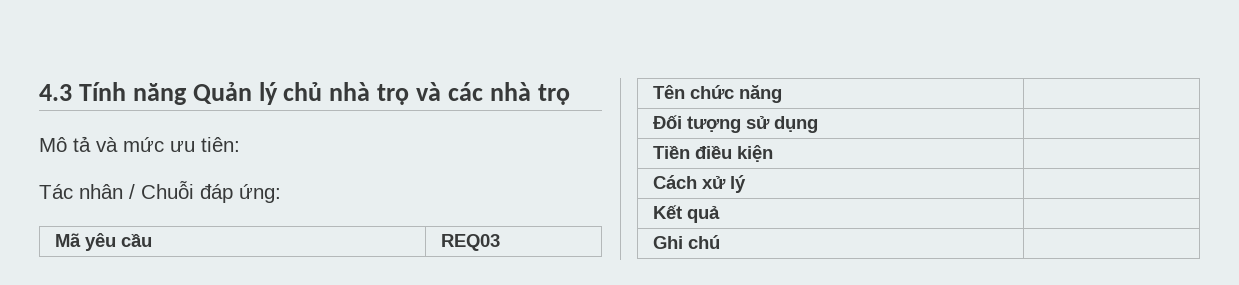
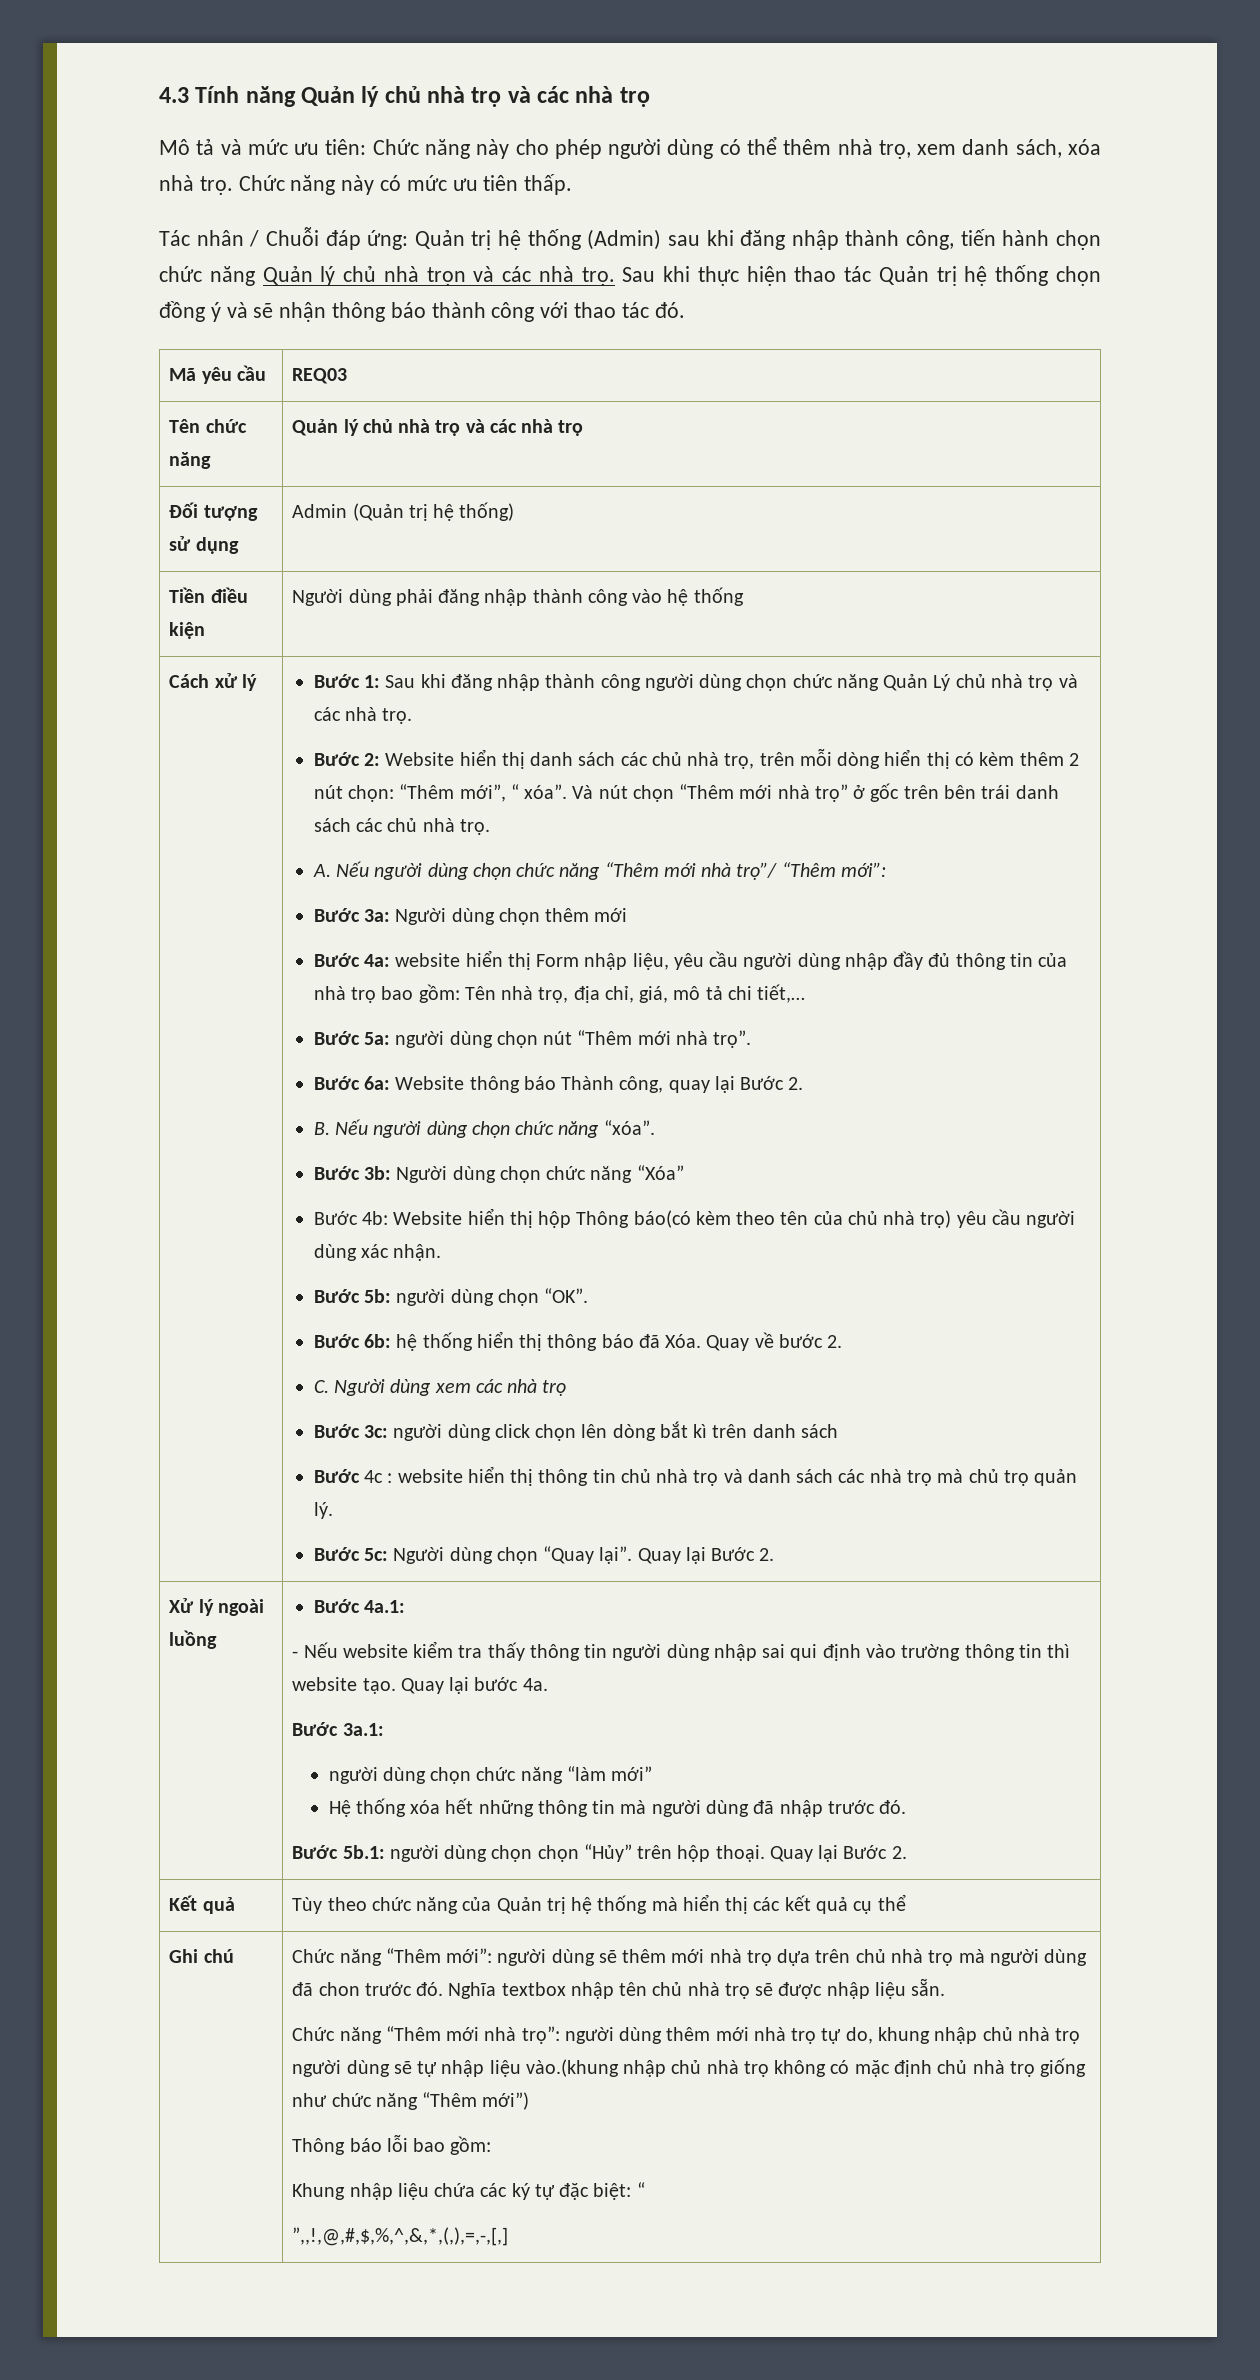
(240, 144) none -> [372,137,1102,159] [159,174,573,195] Chức năng này cho phép người dùng có thể thêm nhà trọ, xem danh sách, xóa nhà trọ. Chức năng này có mức ưu tiên thấp.
(281, 193) none -> [414,229,1102,250] [159,265,1102,286] [159,301,685,322] Quản trị hệ thống (Admin) sau khi đăng nhập thành công, tiến hành chọn chức năng Quản lý chủ nhà trọn và các nhà trọ. Sau khi thực hiện thao tác Quản trị hệ thống chọn đồng ý và sẽ nhận thông báo thành công với thao tác đó.
[652,115,818,133] [652,145,773,162] [652,175,746,193] [652,205,720,223] [652,235,720,249] // Đối tượng sử dụng | // Tiền điều kiện | // Cách xử lý | // Kết quả | // Ghi chú | -> [292,419,584,436] [169,502,258,521] [169,536,239,554] [292,502,515,521] [169,587,248,603] [169,622,206,639] [292,587,744,606] [169,673,257,691] [313,674,1078,691] [313,707,413,724] [313,749,1079,769] [313,783,1059,802] [313,818,490,835] [312,861,886,880] [313,908,628,925] [313,950,1068,970] [313,984,806,1003] [313,1030,752,1048] [313,1076,804,1093] [313,1119,655,1138] [313,1165,684,1183] [313,1208,1076,1228] [313,1244,442,1261] [313,1288,589,1306] [313,1331,843,1351] [313,1379,567,1396] [313,1421,838,1441] [313,1466,1078,1486] [313,1502,333,1519] [313,1546,775,1564] [169,1598,264,1616] [169,1630,218,1649] [313,1599,406,1613] [292,1641,1071,1661] [292,1677,548,1694] [292,1722,384,1736] [328,1766,653,1784] [328,1798,907,1817] [292,1844,907,1862] [169,1895,235,1914] [292,1894,906,1914] [169,1949,234,1963] [292,1948,1088,1966] [292,1978,946,1999] [292,2026,1081,2044] [292,2058,1087,2077] [292,2092,530,2110] [292,2135,492,2155] [292,2182,645,2200] [292,2227,509,2246] Quản lý chủ nhà trọ và các nhà trọ // Đối tượng sử dụng | Admin (Quản trị hệ thống) // Tiền điều kiện | Người dùng phải đăng nhập thành công vào hệ thống // Cách xử lý | Bước 1: Sau khi đăng nhập thành công người dùng chọn chức năng Quản Lý chủ nhà trọ và các nhà trọ. // Bước 2: Website hiển thị danh sách các chủ nhà trọ, trên mỗi dòng hiển thị có kèm thêm 2 nút chọn: “Thêm mới”, “ xóa”. Và nút chọn “Thêm mới nhà trọ” ở gốc trên bên trái danh sách các chủ nhà trọ. // A. Nếu người dùng chọn chức năng “Thêm mới nhà trọ”/ “Thêm mới”: // Bước 3a: Người dùng chọn thêm mới // Bước 4a: website hiển thị Form nhập liệu, yêu cầu người dùng nhập đầy đủ thông tin của nhà trọ bao gồm: Tên nhà trọ, địa chỉ, giá, mô tả chi tiết,… // Bước 5a: người dùng chọn nút “Thêm mới nhà trọ”. // Bước 6a: Website thông báo Thành công, quay lại Bước 2. // B. Nếu người dùng chọn chức năng “xóa”. // Bước 3b: Người dùng chọn chức năng “Xóa” // Bước 4b: Website hiển thị hộp Thông báo(có kèm theo tên của chủ nhà trọ) yêu cầu người dùng xác nhận. // Bước 5b: người dùng chọn “OK”. // Bước 6b: hệ thống hiển thị thông báo đã Xóa. Quay về bước 2. // C. Người dùng xem các nhà trọ // Bước 3c: người dùng click chọn lên dòng bắt kì trên danh sách // Bước 4c : website hiển thị thông tin chủ nhà trọ và danh sách các nhà trọ mà chủ trọ quản lý. // Bước 5c: Người dùng chọn “Quay lại”. Quay lại Bước 2. // Xử lý ngoài luồng | Bước 4a.1: // - Nếu website kiểm tra thấy thông tin người dùng nhập sai qui định vào trường thông tin thì website tạo. Quay lại bước 4a. // Bước 3a.1: // người dùng chọn chức năng “làm mới” // Hệ thống xóa hết những thông tin mà người dùng đã nhập trước đó. // Bước 5b.1: người dùng chọn chọn “Hủy” trên hộp thoại. Quay lại Bước 2. // Kết quả | Tùy theo chức năng của Quản trị hệ thống mà hiển thị các kết quả cụ thể // Ghi chú | Chức năng “Thêm mới”: người dùng sẽ thêm mới nhà trọ dựa trên chủ nhà trọ mà người dùng đã chon trước đó. Nghĩa textbox nhập tên chủ nhà trọ sẽ được nhập liệu sẵn. // Chức năng “Thêm mới nhà trọ”: người dùng thêm mới nhà trọ tự do, khung nhập chủ nhà trọ người dùng sẽ tự nhập liệu vào.(khung nhập chủ nhà trọ không có mặc định chủ nhà trọ giống như chức năng “Thêm mới”) // Thông báo lỗi bao gồm: // Khung nhập liệu chứa các ký tự đặc biệt: “ // ”,,!,@,#,$,%,^,&,*,(,),=,-,[,]

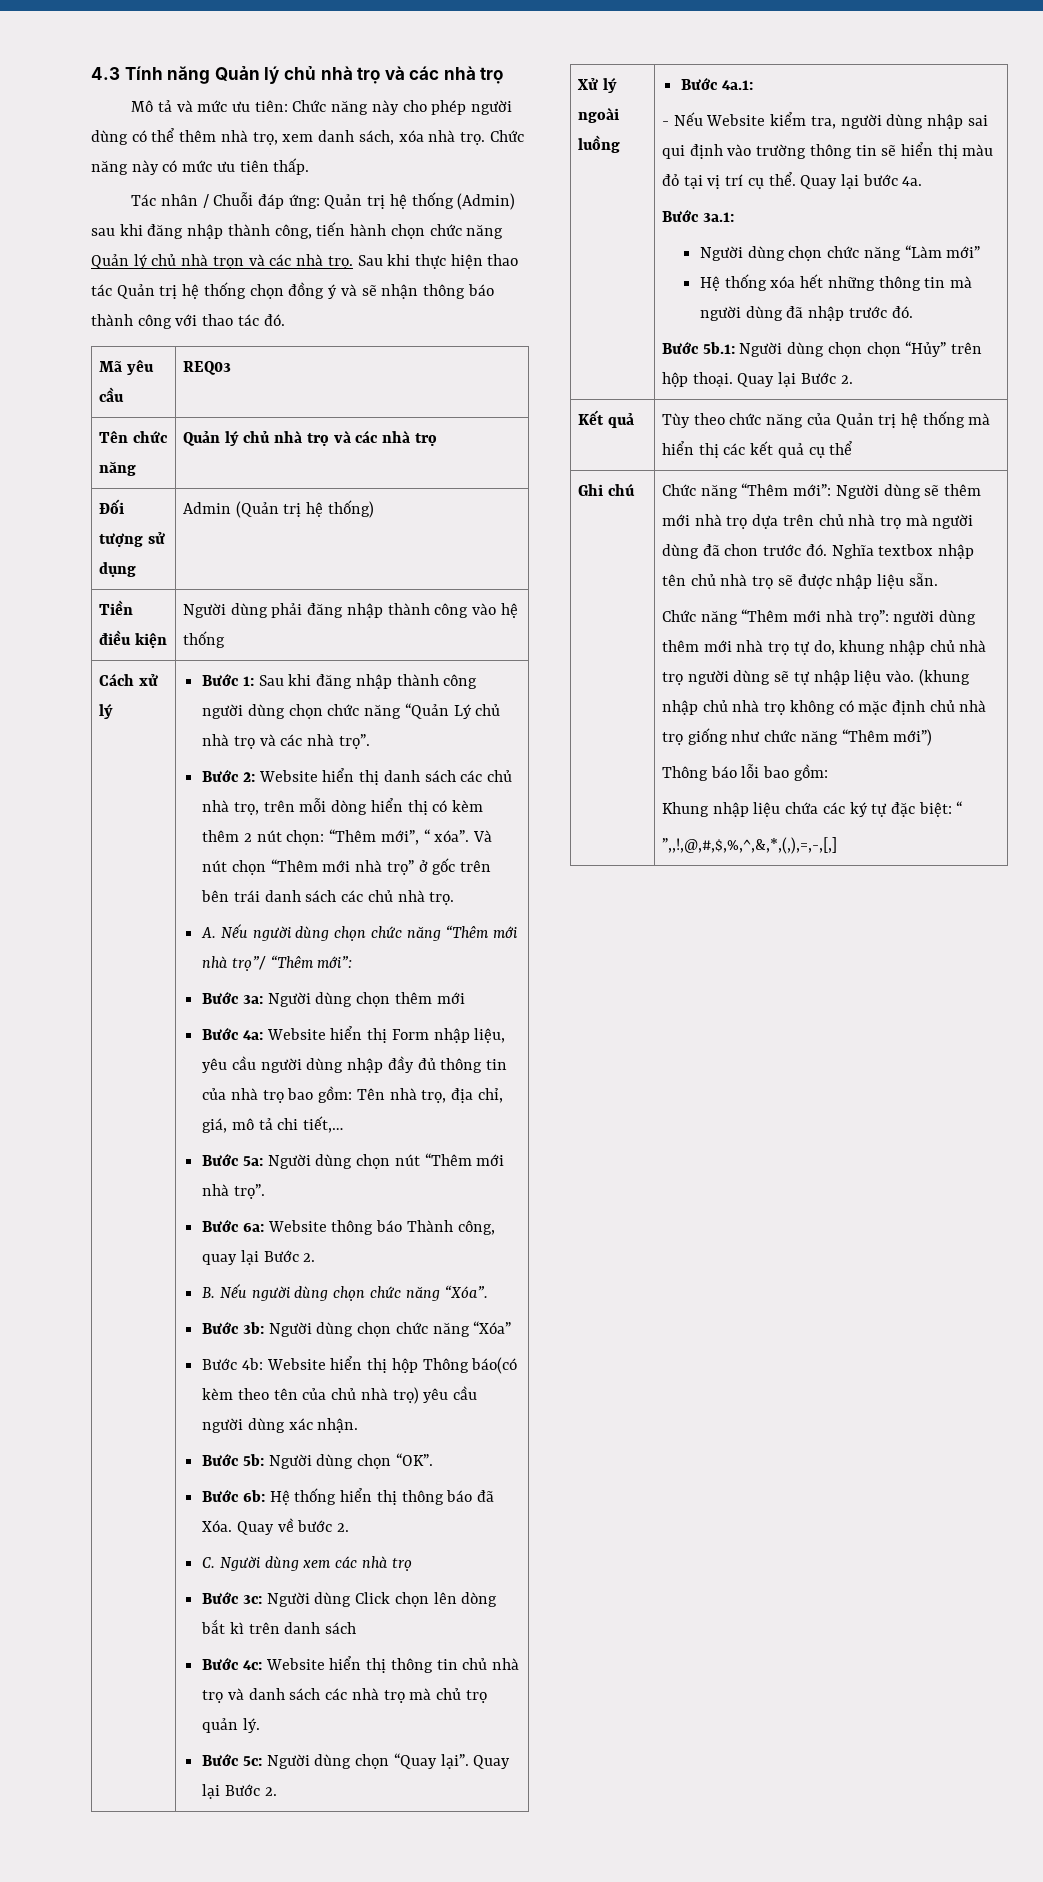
[883,674,929,691] Quản -> [404,703,449,719] “Quản
[382,708,413,724] trọ. -> [338,734,370,749] trọ”.
[395,953,461,967] website -> [266,1028,326,1040] Website
[395,1031,445,1048] người -> [267,1154,311,1169] Người
[603,1120,655,1135] “xóa”. -> [444,1285,489,1298] “Xóa”.
[396,1289,446,1306] người -> [268,1454,312,1469] Người
[396,1334,418,1351] hệ -> [269,1490,290,1505] Hệ
[393,1424,530,1441] người dùng click -> [266,1592,391,1607] Người dùng Click
[364,1469,463,1483] 4c : website -> [242,1658,325,1670] 4c: Website
[342,1641,608,1661] website kiểm tra thấy thông tin -> [706,112,836,129] Website kiểm tra,
[1047,1644,1071,1658] [292,1677,396,1694] thì website tạo. -> [881,142,994,159] [661,172,796,189] sẽ hiển thị màu đỏ tại vị trí cụ thể.
[328,1766,606,1784] người dùng chọn chức năng “làm -> [699,245,942,261] Người dùng chọn chức năng “Làm
[389,1845,439,1862] người -> [739,342,783,357] Người
[497,1949,547,1966] người -> [835,484,879,499] Người
[525,2059,619,2077] vào.(khung -> [886,669,970,686] vào. (khung

